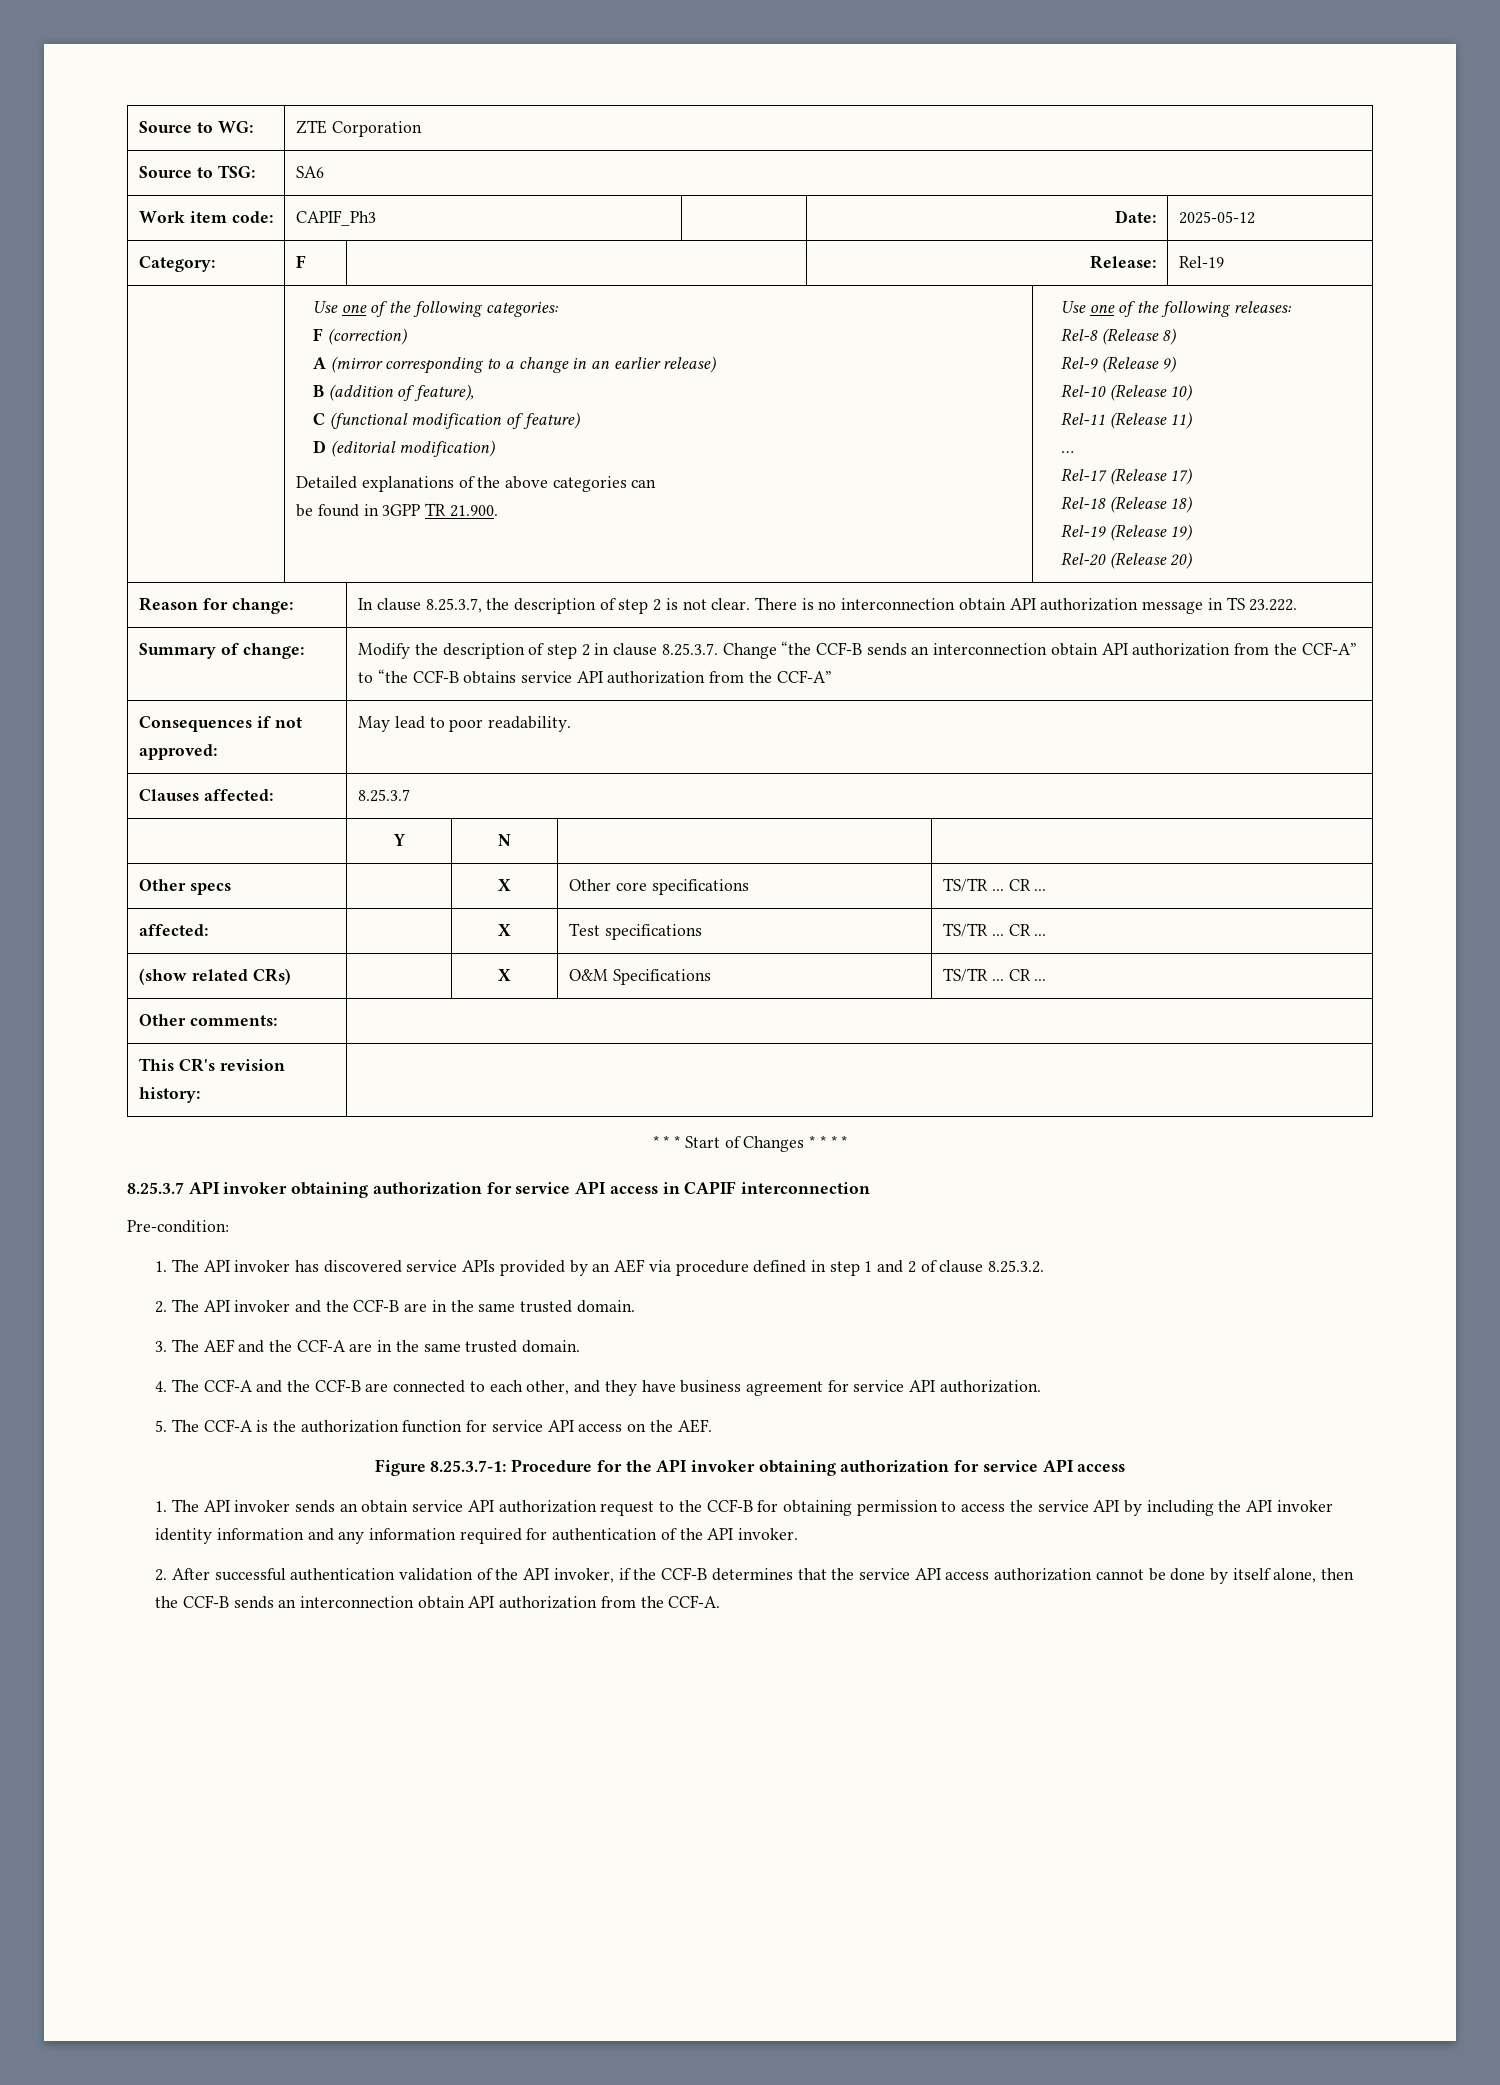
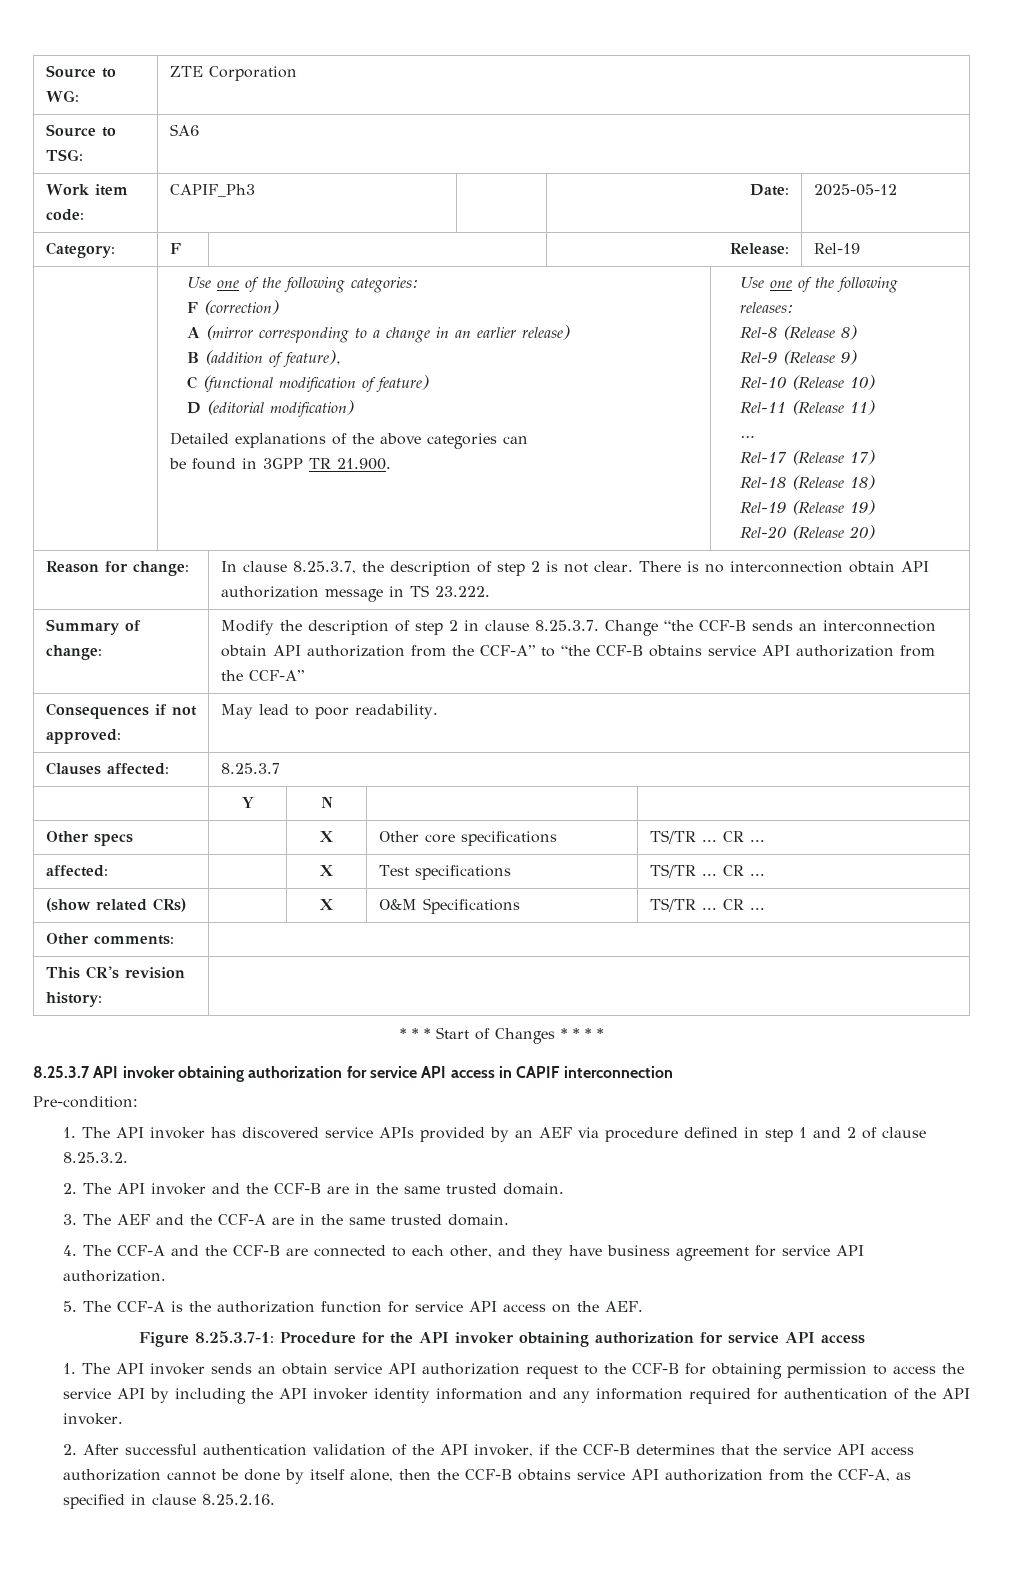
[233,1595,721,1609] sends an interconnection obtain API authorization from the CCF-A. -> [517,1469,911,1482] [62,1494,275,1509] obtains service API authorization from the CCF-A, as specified in clause 8.25.2.16.

